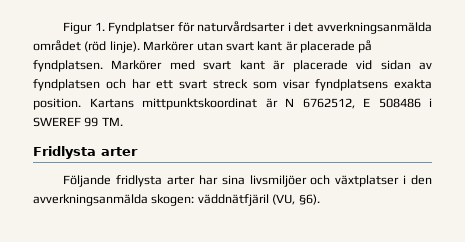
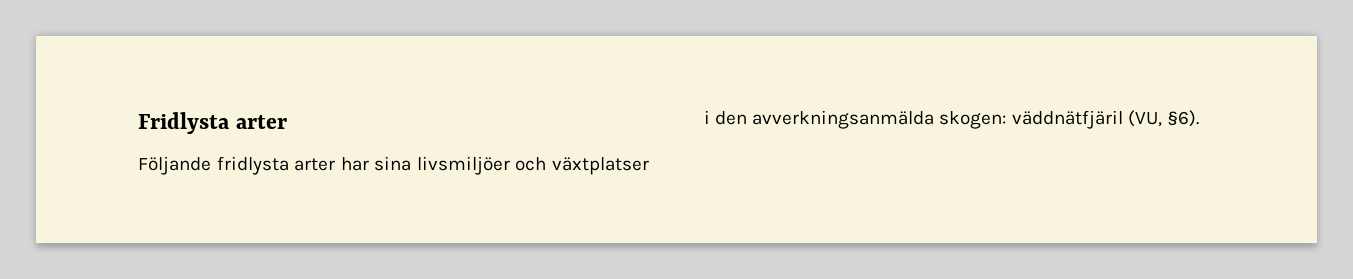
[63,21,432,34] [33,40,373,53] [33,60,433,72] [33,79,432,91] [33,98,432,110] [33,117,123,127] Figur 1. Fyndplatser för naturvårdsarter i det avverkningsanmälda området (röd linje). Markörer utan svart kant är placerade på fyndplatsen. Markörer med svart kant är placerade vid sidan av fyndplatsen och har ett svart streck som visar fyndplatsens exakta position. Kartans mittpunktskoordinat är N 6762512, E 508486 i SWEREF 99 TM. // -> (138, 123) none

